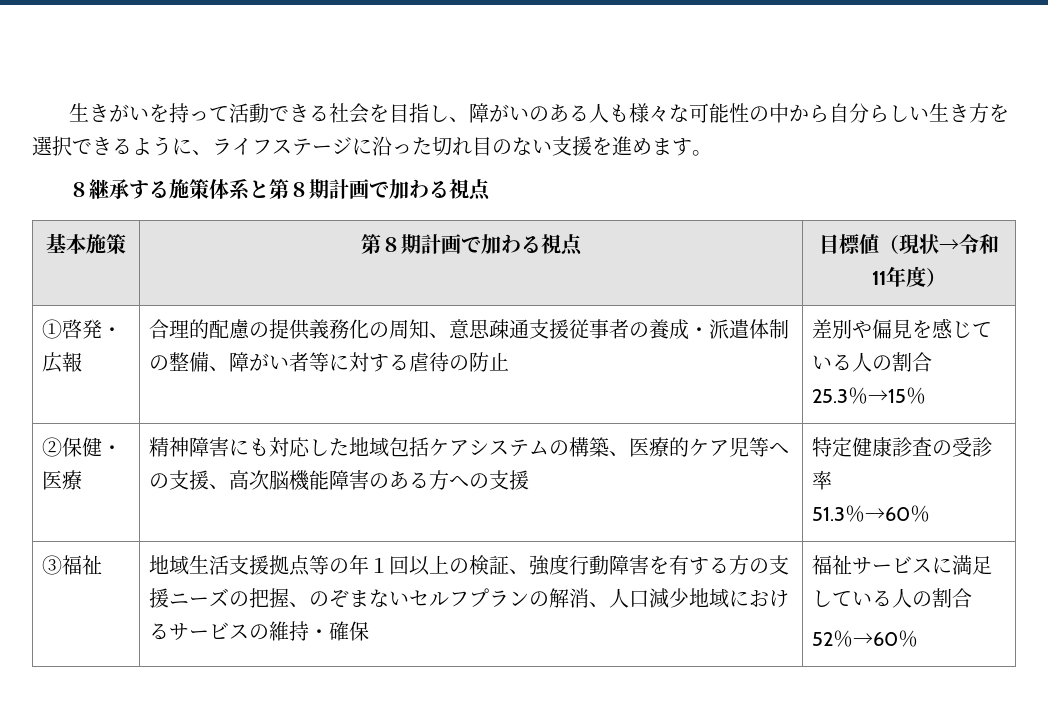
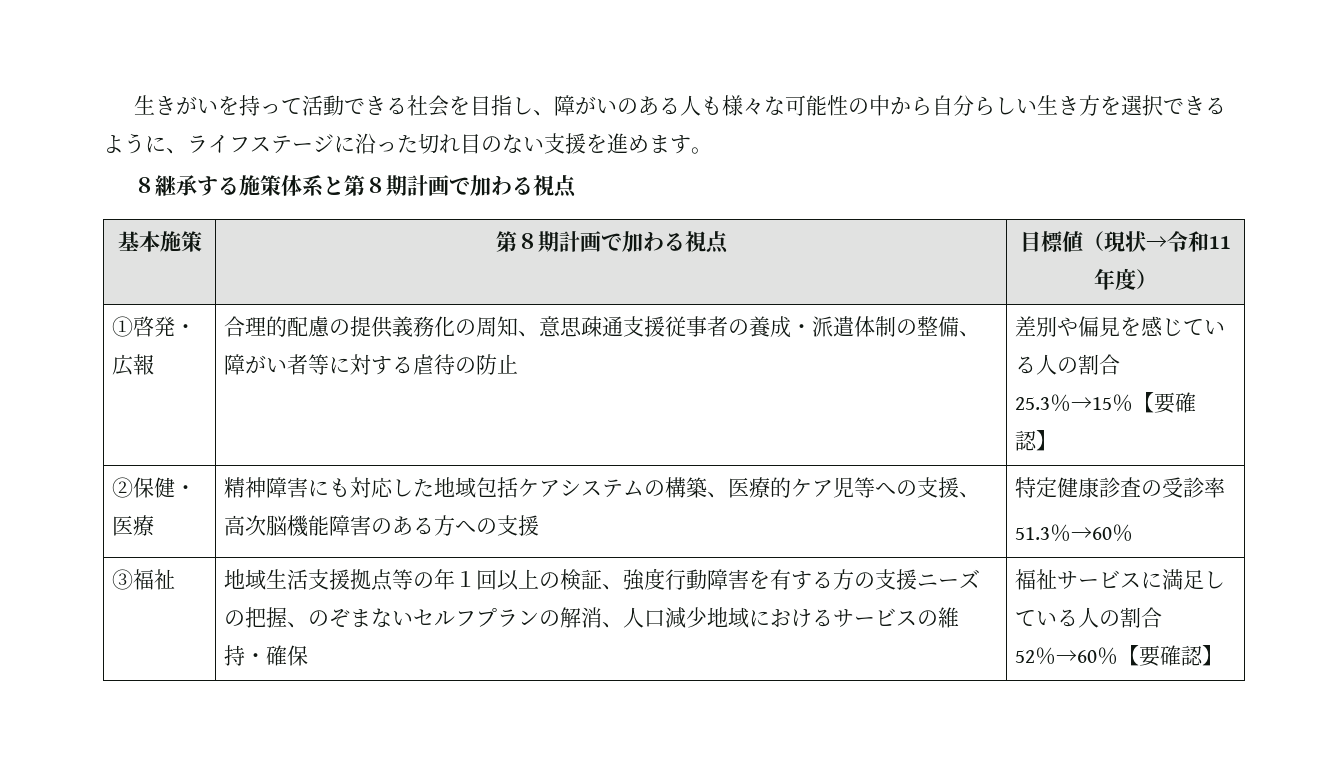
(927, 395) none -> [1132,392,1196,414] [1014,430,1057,451] 【要確認】
(919, 638) none -> [1117,645,1223,667] 【要確認】

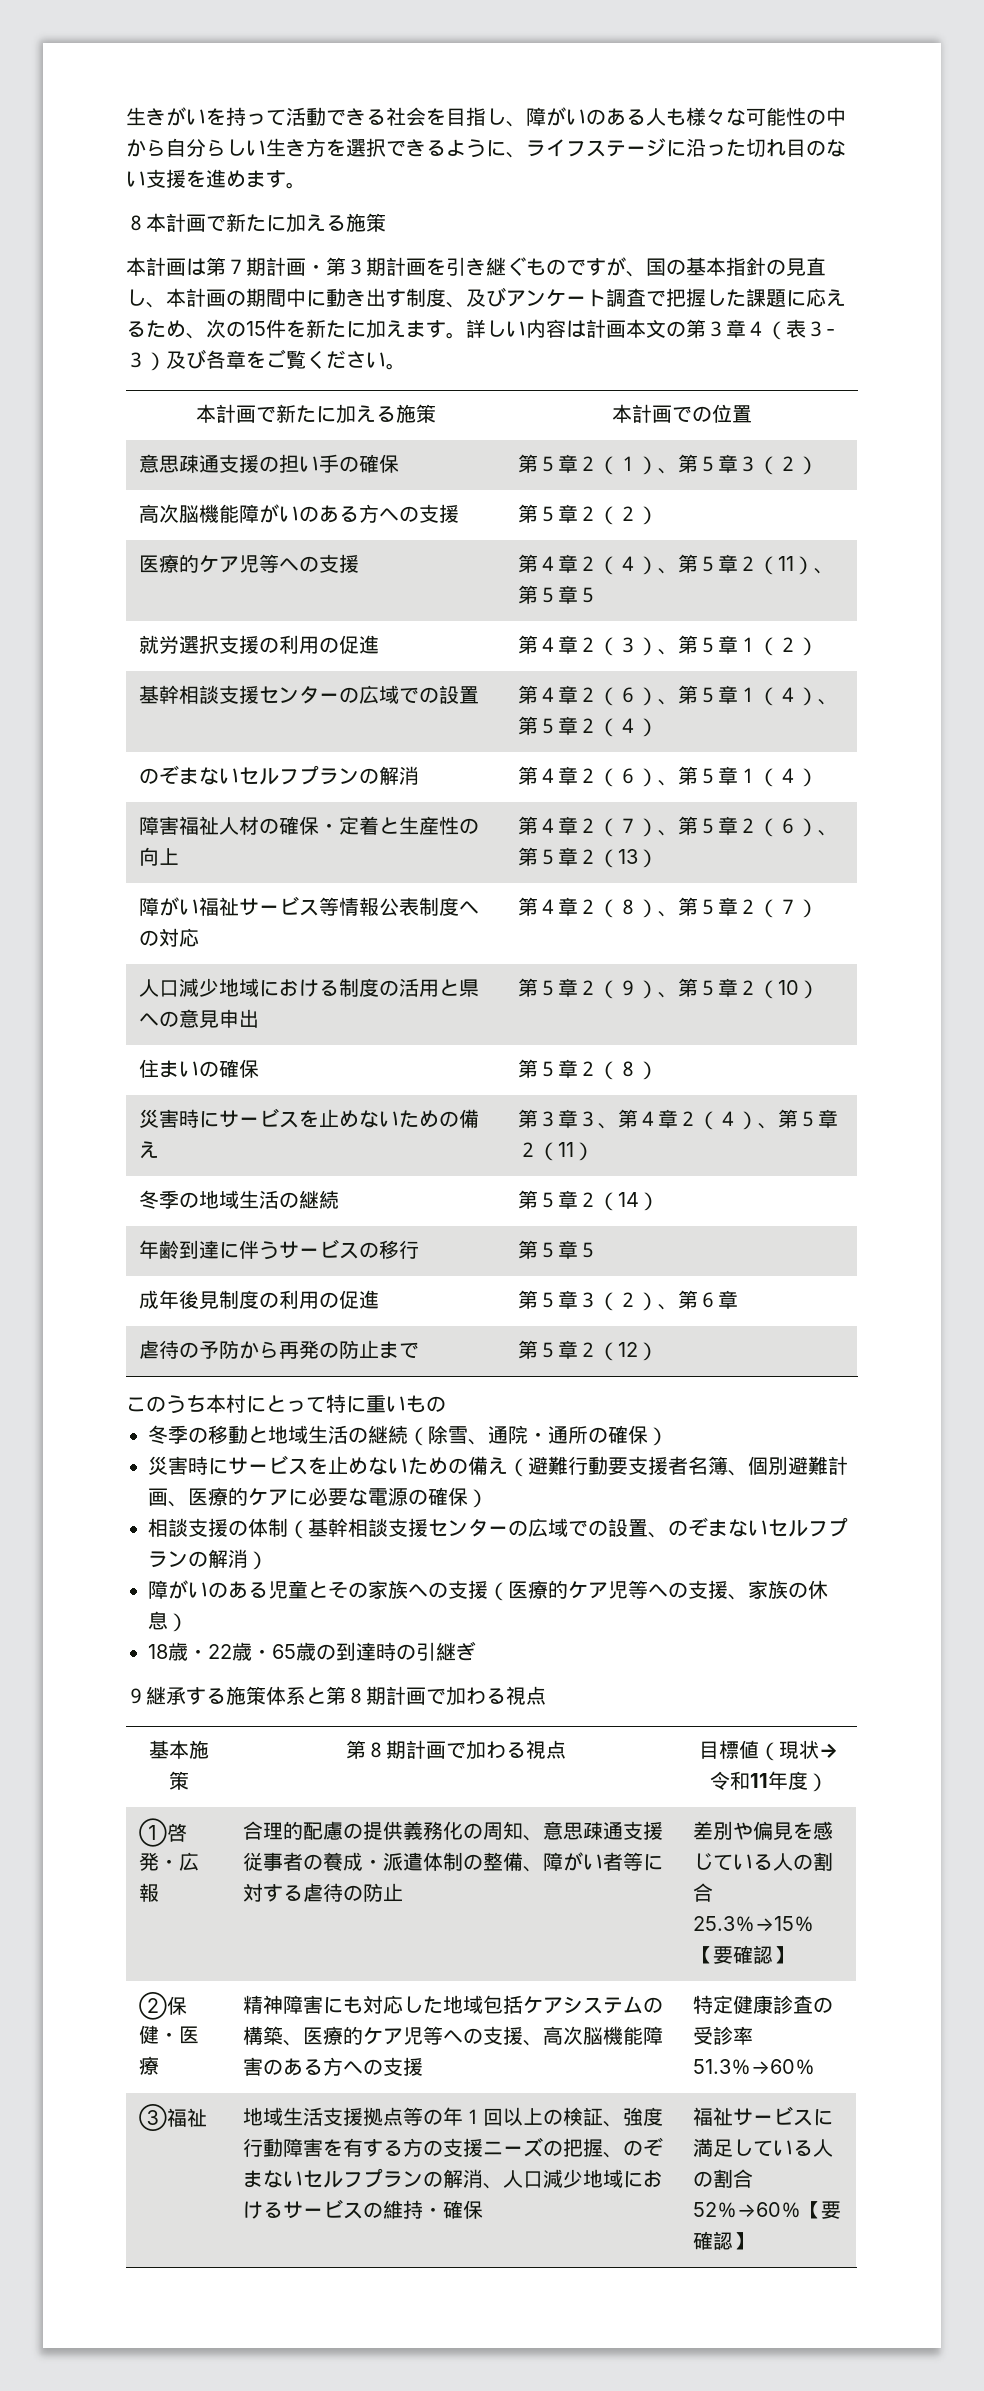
(155, 185) none -> [146,213,386,233] [126,257,826,277] [126,287,846,308] [126,319,835,340] [126,349,406,371] [196,404,436,424] [611,404,752,423] [139,454,400,473] [518,454,819,475] [139,504,460,523] [518,504,659,525] [139,554,360,573] [518,554,835,575] [518,585,599,604] [139,635,380,654] [518,635,819,656] [139,685,480,704] [518,685,839,706] [518,716,659,737] [139,765,420,785] [518,766,819,787] [139,816,480,835] [139,847,180,866] [518,816,839,837] [518,847,659,868] [139,896,480,916] [139,928,200,947] [518,897,819,918] [139,978,480,997] [139,1009,260,1028] [518,978,820,999] [139,1059,260,1078] [518,1059,659,1080] [139,1108,480,1128] [139,1141,160,1159] [518,1109,839,1130] [518,1142,595,1161] [139,1190,340,1209] [518,1190,660,1211] [139,1239,420,1260] [518,1240,599,1259] [139,1290,380,1309] [518,1290,739,1311] [139,1340,420,1359] [518,1340,659,1361] [126,1394,446,1414] [148,1425,668,1446] [148,1455,848,1477] [148,1487,488,1508] [148,1517,848,1539] [148,1549,268,1570] [148,1580,828,1601] [148,1611,188,1632] [148,1641,476,1661] [126,1688,146,1704] 本計画で新たに加える施策 // 本計画は第７期計画・第３期計画を引き継ぐものですが、国の基本指針の見直し、本計画の期間中に動き出す制度、及びアンケート調査で把握した課題に応えるため、次の15件を新たに加えます。詳しい内容は計画本文の第３章４（表３-３）及び各章をご覧ください。 // 本計画で新たに加える施策 | 本計画での位置 // 意思疎通支援の担い手の確保 | 第５章２（１）、第５章３（２） // 高次脳機能障がいのある方への支援 | 第５章２（２） // 医療的ケア児等への支援 | 第４章２（４）、第５章２（11）、第５章５ // 就労選択支援の利用の促進 | 第４章２（３）、第５章１（２） // 基幹相談支援センターの広域での設置 | 第４章２（６）、第５章１（４）、第５章２（４） // のぞまないセルフプランの解消 | 第４章２（６）、第５章１（４） // 障害福祉人材の確保・定着と生産性の向上 | 第４章２（７）、第５章２（６）、第５章２（13） // 障がい福祉サービス等情報公表制度への対応 | 第４章２（８）、第５章２（７） // 人口減少地域における制度の活用と県への意見申出 | 第５章２（９）、第５章２（10） // 住まいの確保 | 第５章２（８） // 災害時にサービスを止めないための備え | 第３章３、第４章２（４）、第５章２（11） // 冬季の地域生活の継続 | 第５章２（14） // 年齢到達に伴うサービスの移行 | 第５章５ // 成年後見制度の利用の促進 | 第５章３（２）、第６章 // 虐待の予防から再発の防止まで | 第５章２（12） // このうち本村にとって特に重いもの // 冬季の移動と地域生活の継続（除雪、通院・通所の確保） // 災害時にサービスを止めないための備え（避難行動要支援者名簿、個別避難計画、医療的ケアに必要な電源の確保） // 相談支援の体制（基幹相談支援センターの広域での設置、のぞまないセルフプランの解消） // 障がいのある児童とその家族への支援（医療的ケア児等への支援、家族の休息） // 18歳・22歳・65歳の到達時の引継ぎ // ９

